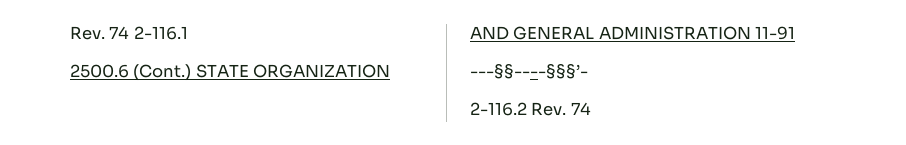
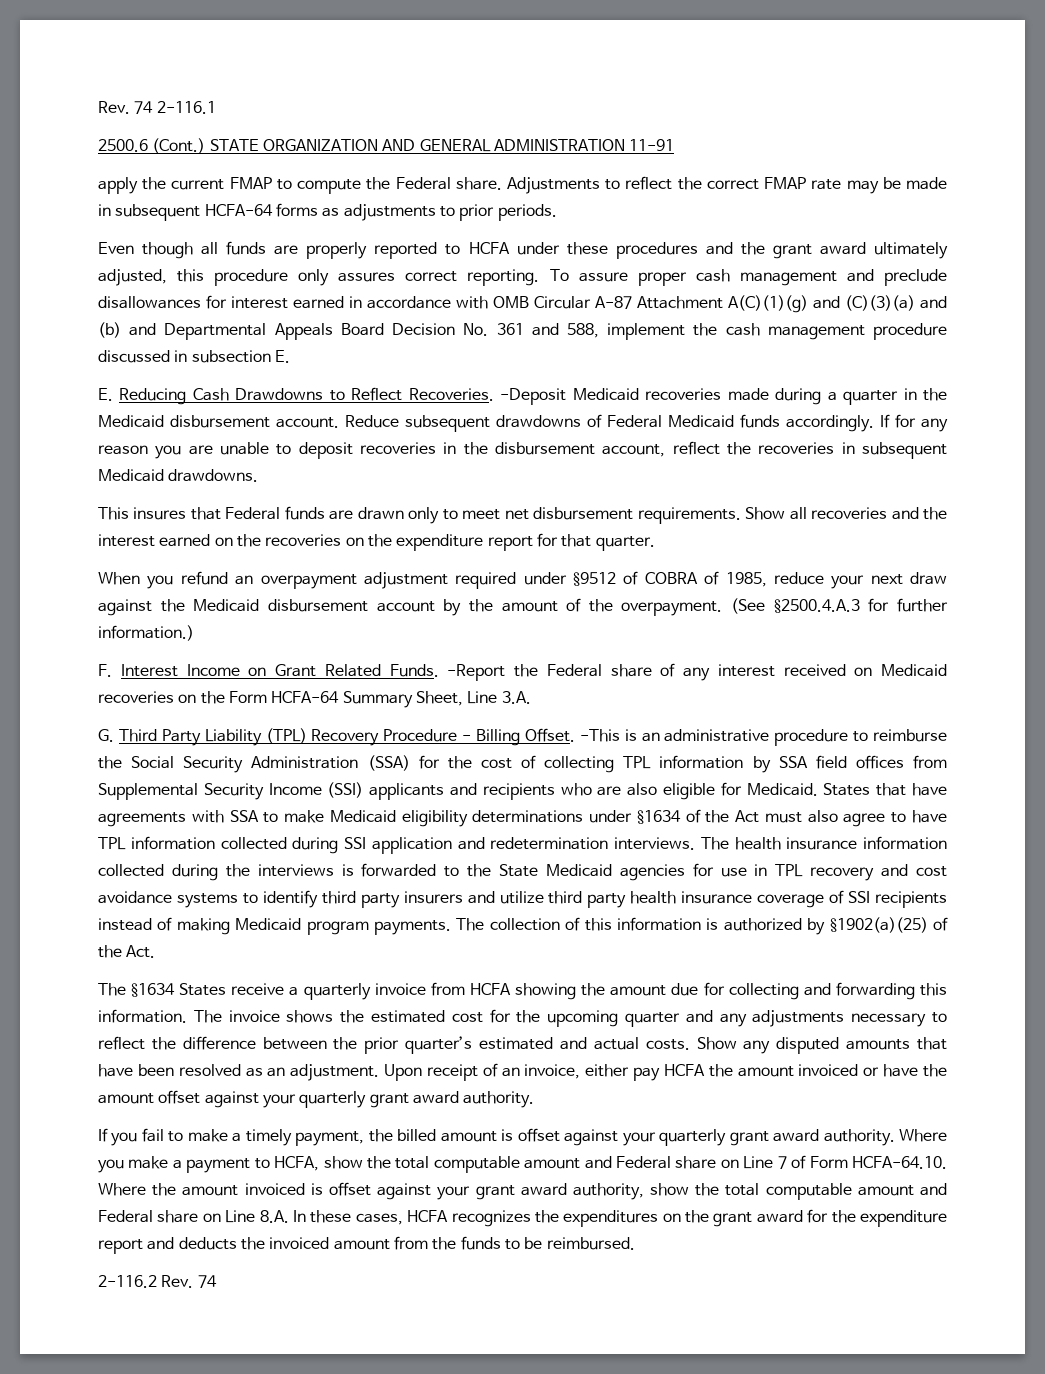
[470,64,588,79] ---§§----§§§’- -> [98,176,947,194] [98,203,557,221] [98,241,948,259] [98,269,947,286] [98,295,947,313] [98,322,947,340] [98,350,290,363] [98,387,948,405] [98,414,948,432] [98,441,948,459] [98,469,259,482] [98,506,948,524] [98,533,655,551] [98,571,947,589] [98,598,948,616] [98,625,194,641] [98,663,947,681] [98,691,531,708] [98,728,947,746] [98,755,947,773] [98,782,947,800] [98,809,947,827] [98,836,947,854] [98,863,947,881] [98,890,947,908] [98,917,948,935] [98,945,156,958] [98,982,948,1000] [98,1009,947,1027] [98,1036,948,1054] [98,1063,948,1081] [98,1090,535,1108] [98,1128,948,1146] [98,1155,948,1173] [98,1182,947,1200] [98,1209,948,1227] [98,1236,635,1254] apply the current FMAP to compute the Federal share. Adjustments to reflect the correct FMAP rate may be made in subsequent HCFA-64 forms as adjustments to prior periods. // Even though all funds are properly reported to HCFA under these procedures and the grant award ultimately adjusted, this procedure only assures correct reporting. To assure proper cash management and preclude disallowances for interest earned in accordance with OMB Circular A-87 Attachment A(C)(1)(g) and (C)(3)(a) and (b) and Departmental Appeals Board Decision No. 361 and 588, implement the cash management procedure discussed in subsection E. // E. Reducing Cash Drawdowns to Reflect Recoveries. -Deposit Medicaid recoveries made during a quarter in the Medicaid disbursement account. Reduce subsequent drawdowns of Federal Medicaid funds accordingly. If for any reason you are unable to deposit recoveries in the disbursement account, reflect the recoveries in subsequent Medicaid drawdowns. // This insures that Federal funds are drawn only to meet net disbursement requirements. Show all recoveries and the interest earned on the recoveries on the expenditure report for that quarter. // When you refund an overpayment adjustment required under §9512 of COBRA of 1985, reduce your next draw against the Medicaid disbursement account by the amount of the overpayment. (See §2500.4.A.3 for further information.) // F. Interest Income on Grant Related Funds. -Report the Federal share of any interest received on Medicaid recoveries on the Form HCFA-64 Summary Sheet, Line 3.A. // G. Third Party Liability (TPL) Recovery Procedure - Billing Offset. -This is an administrative procedure to reimburse the Social Security Administration (SSA) for the cost of collecting TPL information by SSA field offices from Supplemental Security Income (SSI) applicants and recipients who are also eligible for Medicaid. States that have agreements with SSA to make Medicaid eligibility determinations under §1634 of the Act must also agree to have TPL information collected during SSI application and redetermination interviews. The health insurance information collected during the interviews is forwarded to the State Medicaid agencies for use in TPL recovery and cost avoidance systems to identify third party insurers and utilize third party health insurance coverage of SSI recipients instead of making Medicaid program payments. The collection of this information is authorized by §1902(a)(25) of the Act. // The §1634 States receive a quarterly invoice from HCFA showing the amount due for collecting and forwarding this information. The invoice shows the estimated cost for the upcoming quarter and any adjustments necessary to reflect the difference between the prior quarter’s estimated and actual costs. Show any disputed amounts that have been resolved as an adjustment. Upon receipt of an invoice, either pay HCFA the amount invoiced or have the amount offset against your quarterly grant award authority. // If you fail to make a timely payment, the billed amount is offset against your quarterly grant award authority. Where you make a payment to HCFA, show the total computable amount and Federal share on Line 7 of Form HCFA-64.10. Where the amount invoiced is offset against your grant award authority, show the total computable amount and Federal share on Line 8.A. In these cases, HCFA recognizes the expenditures on the grant award for the expenditure report and deducts the invoiced amount from the funds to be reimbursed.

